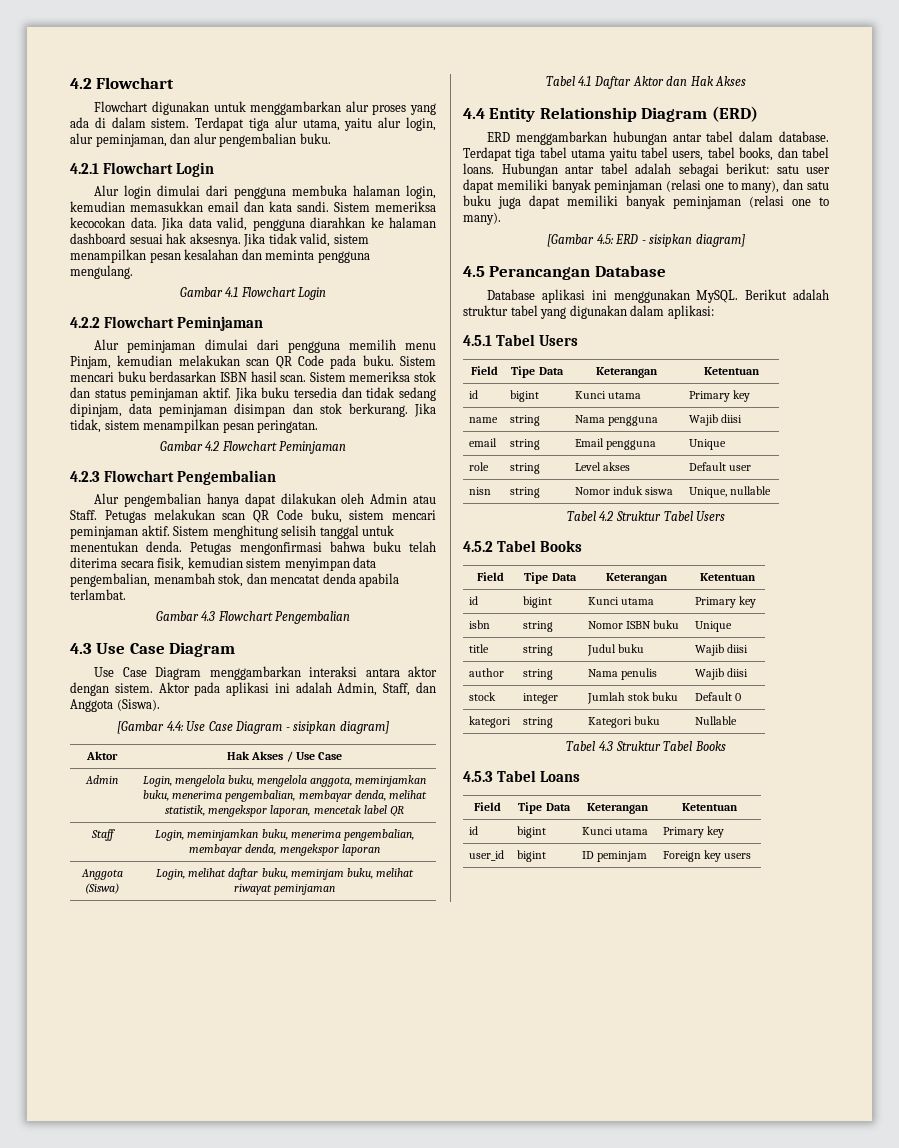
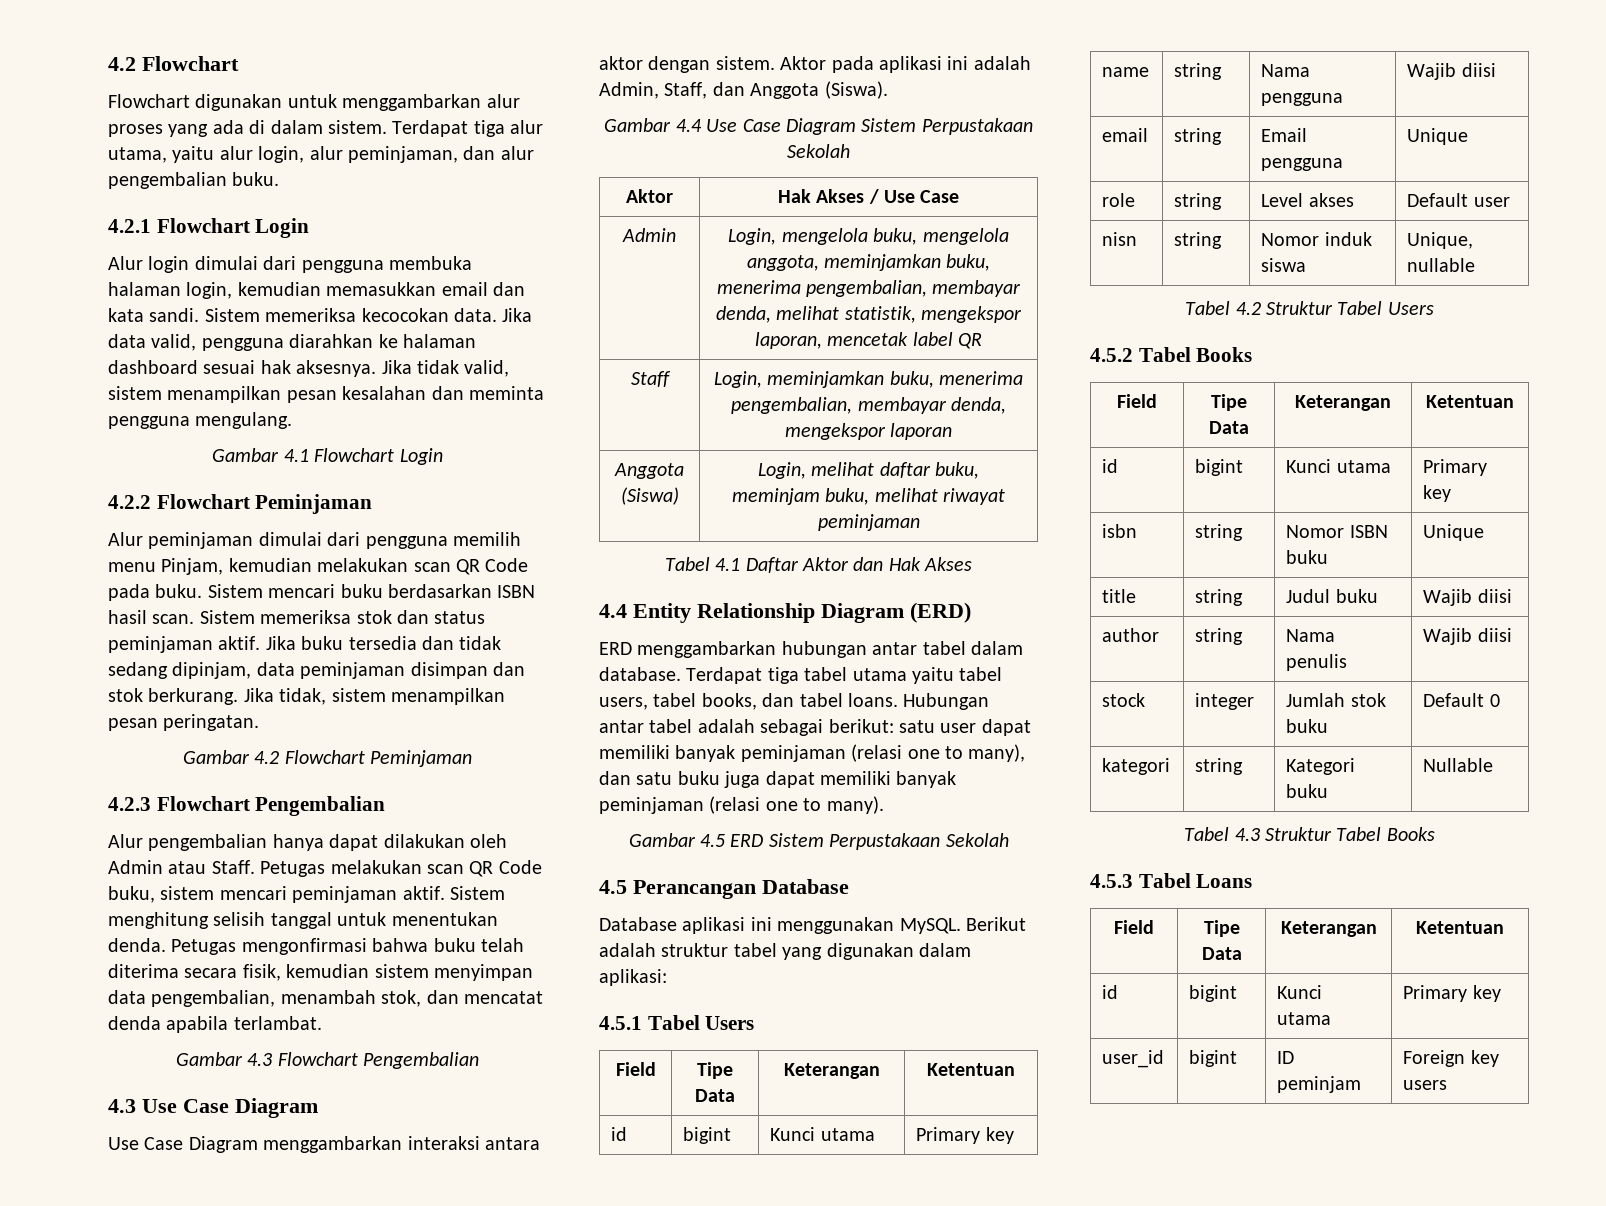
[117,721,389,734] [Gambar 4.4: Use Case Diagram - sisipkan diagram] -> [604,118,1033,135] [787,144,850,158] Gambar 4.4 Use Case Diagram Sistem Perpustakaan Sekolah
[547,234,745,247] [Gambar 4.5: ERD - sisipkan diagram] -> [628,833,1009,850] Gambar 4.5 ERD Sistem Perpustakaan Sekolah

